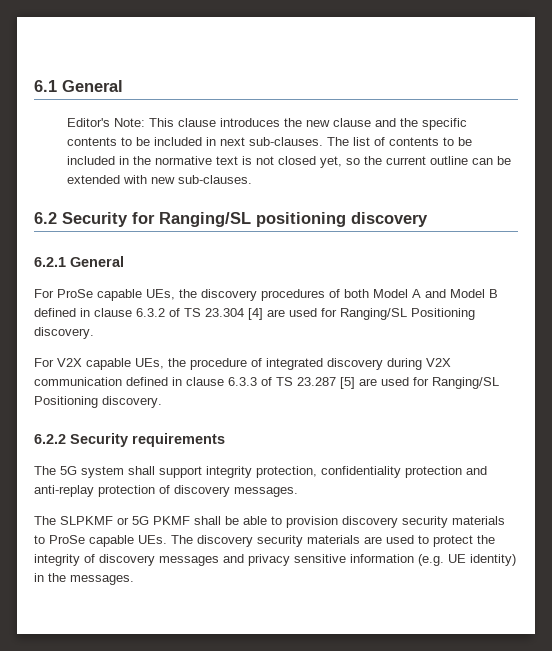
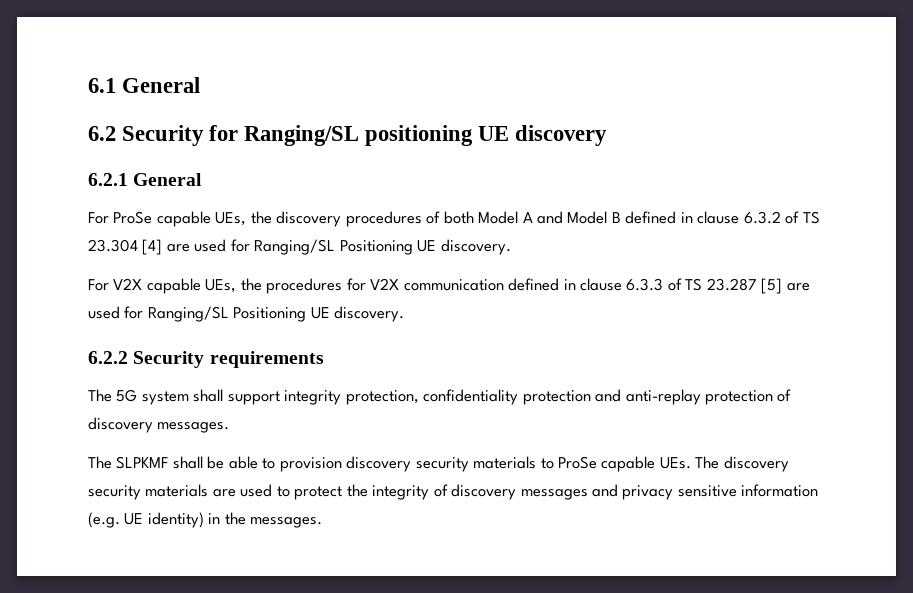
[67,118,468,130] [67,137,473,146] [67,156,512,168] [67,175,253,184] // Editor's Note: This clause introduces the new clause and the specific contents to be included in next sub-clauses. The list of contents to be included in the normative text is not closed yet, so the current outline can be extended with new sub-clauses. -> (201, 85) none
(346, 219) none -> [478,126,510,141] UE
(475, 314) none -> [417,240,437,252] UE
[190,358,422,370] procedure of integrated discovery during -> [266,278,366,294] procedures for
(98, 402) none -> [310,307,330,319] UE
[117,516,190,525] or 5G PKMF -> (169, 462) none

